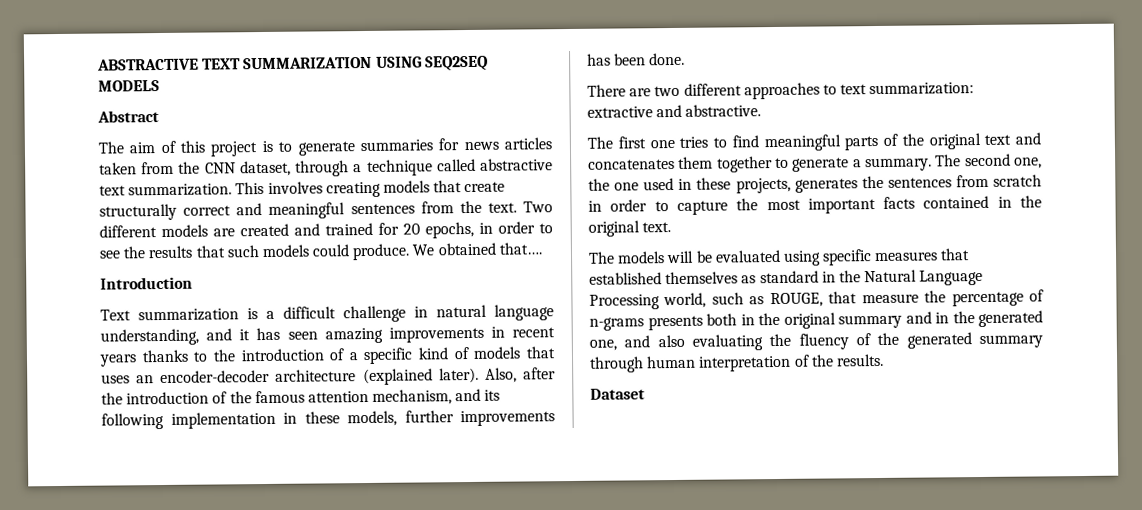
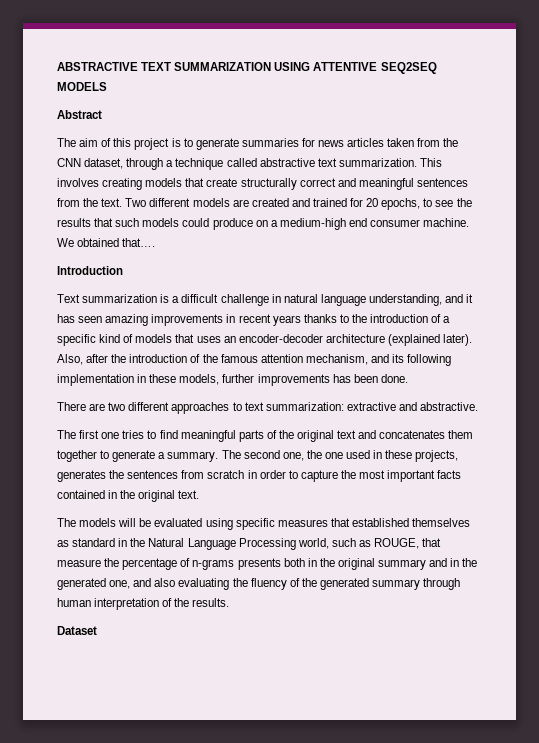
(422, 62) none -> [313,62,378,71] ATTENTIVE
[479,221,535,234] in order -> (421, 204) none
[352,243,411,261] produce. -> [212,218,470,230] produce on a medium-high end consumer machine.

